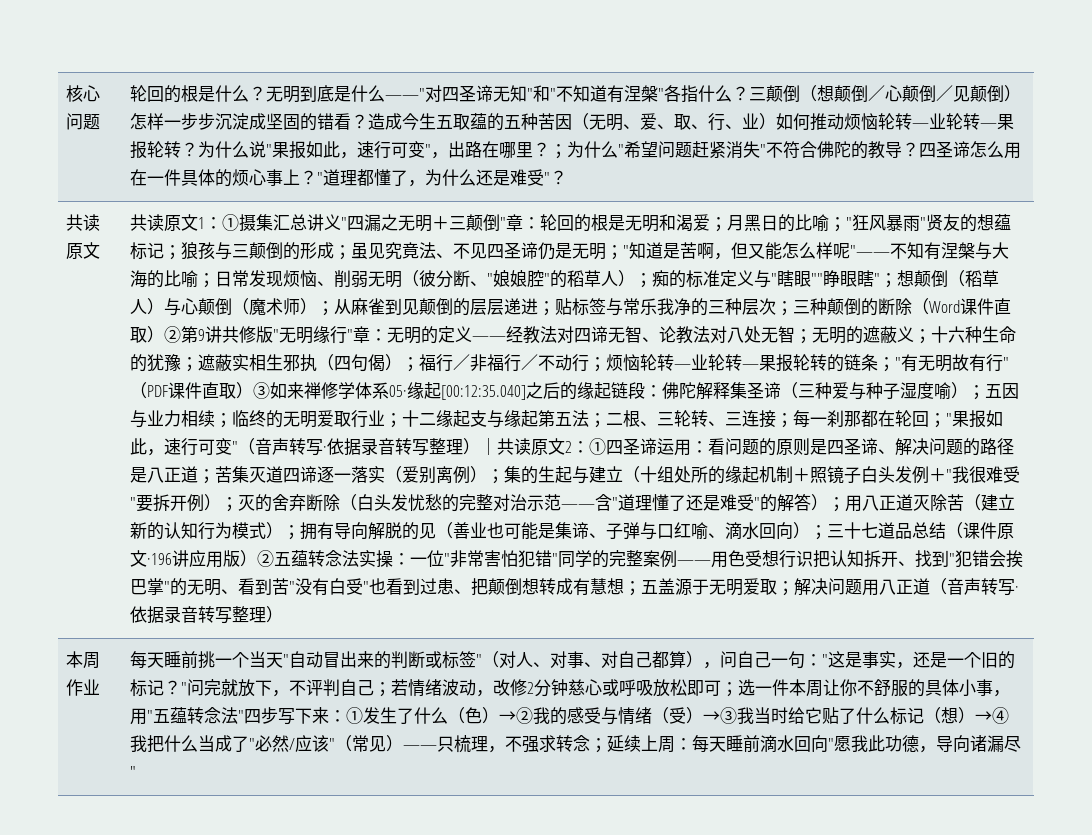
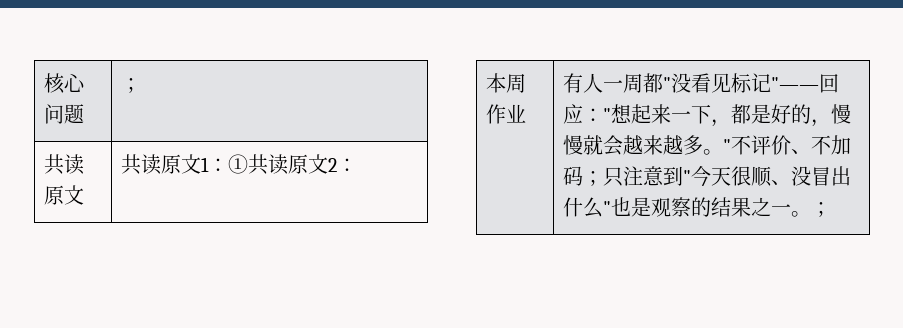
[130,85,1022,103] [130,113,1015,131] [130,141,1022,159] [130,169,568,187] 轮回的根是什么？无明到底是什么——"对四圣谛无知"和"不知道有涅槃"各指什么？三颠倒（想颠倒／心颠倒／见颠倒）怎样一步步沉淀成坚固的错看？造成今生五取蕴的五种苦因（无明、爱、取、行、业）如何推动烦恼轮转—业轮转—果报轮转？为什么说"果报如此，速行可变"，出路在哪里？；为什么"希望问题赶紧消失"不符合佛陀的教导？四圣谛怎么用在一件具体的烦心事上？"道理都懂了，为什么还是难受"？ -> [121,78,142,93] ；
[239,214,1012,232] [130,242,1010,260] [130,270,1000,288] [130,298,1012,316] [130,326,1017,344] [130,354,1010,372] [130,382,1020,400] [130,410,1004,428] [130,438,1015,456] [130,466,1021,484] [130,493,1016,512] [130,522,1015,540] [130,550,1024,568] [130,578,1020,596] [130,606,284,624] [66,651,101,669] [66,679,101,696] [130,651,1016,669] [130,679,1011,697] [130,707,1010,725] [130,735,1022,753] [130,766,137,778] 摄集汇总讲义"四漏之无明＋三颠倒"章：轮回的根是无明和渴爱；月黑日的比喻；"狂风暴雨"贤友的想蕴标记；狼孩与三颠倒的形成；虽见究竟法、不见四圣谛仍是无明；"知道是苦啊，但又能怎么样呢"——不知有涅槃与大海的比喻；日常发现烦恼、削弱无明（彼分断、"娘娘腔"的稻草人）；痴的标准定义与"瞎眼""睁眼瞎"；想颠倒（稻草人）与心颠倒（魔术师）；从麻雀到见颠倒的层层递进；贴标签与常乐我净的三种层次；三种颠倒的断除（Word课件直取）②第9讲共修版"无明缘行"章：无明的定义——经教法对四谛无智、论教法对八处无智；无明的遮蔽义；十六种生命的犹豫；遮蔽实相生邪执（四句偈）；福行／非福行／不动行；烦恼轮转—业轮转—果报轮转的链条；"有无明故有行"（PDF课件直取）③如来禅修学体系05·缘起[00:12:35.040]之后的缘起链段：佛陀解释集圣谛（三种爱与种子湿度喻）；五因与业力相续；临终的无明爱取行业；十二缘起支与缘起第五法；二根、三轮转、三连接；每一刹那都在轮回；"果报如此，速行可变"（音声转写·依据录音转写整理）｜共读原文2：①四圣谛运用：看问题的原则是四圣谛、解决问题的路径是八正道；苦集灭道四谛逐一落实（爱别离例）；集的生起与建立（十组处所的缘起机制＋照镜子白头发例＋"我很难受"要拆开例）；灭的舍弃断除（白头发忧愁的完整对治示范——含"道理懂了还是难受"的解答）；用八正道灭除苦（建立新的认知行为模式）；拥有导向解脱的见（善业也可能是集谛、子弹与口红喻、滴水回向）；三十七道品总结（课件原文·196讲应用版）②五蕴转念法实操：一位"非常害怕犯错"同学的完整案例——用色受想行识把认知拆开、找到"犯错会挨巴掌"的无明、看到苦"没有白受"也看到过患、把颠倒想转成有慧想；五盖源于无明爱取；解决问题用八正道（音声转写·依据录音转写整理） // 本周作业 | 每天睡前挑一个当天"自动冒出来的判断或标签"（对人、对事、对自己都算），问自己一句："这是事实，还是一个旧的标记？"问完就放下，不评判自己；若情绪波动，改修2分钟慈心或呼吸放松即可；选一件本周让你不舒服的具体小事，用"五蕴转念法"四步写下来：①发生了什么（色）→②我的感受与情绪（受）→③我当时给它贴了什么标记（想）→④我把什么当成了"必然/应该"（常见）——只梳理，不强求转念；延续上周：每天睡前滴水回向"愿我此功德，导向诸漏尽" -> [248,154,358,175] [486,73,527,93] [486,104,527,124] [563,73,840,93] [563,104,852,127] [563,135,852,156] [563,166,852,187] [563,197,832,218] 共读原文2： // 本周作业 | 有人一周都"没看见标记"——回应："想起来一下，都是好的，慢慢就会越来越多。"不评价、不加码；只注意到"今天很顺、没冒出什么"也是观察的结果之一。；

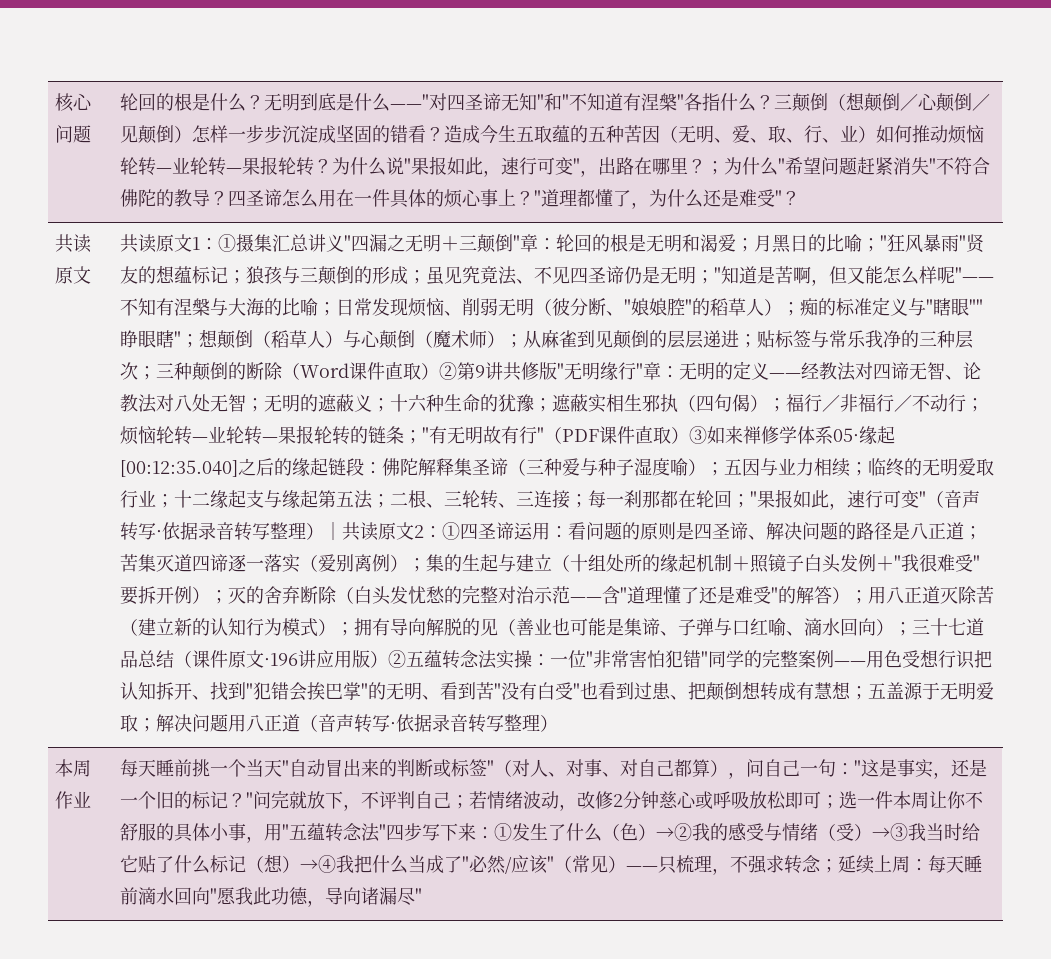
[121,78,142,93] ； -> [120,92,991,112] [120,124,985,144] [120,156,991,177] [120,189,801,209] 轮回的根是什么？无明到底是什么——"对四圣谛无知"和"不知道有涅槃"各指什么？三颠倒（想颠倒／心颠倒／见颠倒）怎样一步步沉淀成坚固的错看？造成今生五取蕴的五种苦因（无明、爱、取、行、业）如何推动烦恼轮转—业轮转—果报轮转？为什么说"果报如此，速行可变"，出路在哪里？；为什么"希望问题赶紧消失"不符合佛陀的教导？四圣谛怎么用在一件具体的烦心事上？"道理都懂了，为什么还是难受"？
[248,154,358,175] [486,73,527,93] [486,104,527,124] [563,73,840,93] [563,104,852,127] [563,135,852,156] [563,166,852,187] [563,197,832,218] 共读原文2： // 本周作业 | 有人一周都"没看见标记"——回应："想起来一下，都是好的，慢慢就会越来越多。"不评价、不加码；只注意到"今天很顺、没冒出什么"也是观察的结果之一。； -> [236,234,986,253] [120,265,995,286] [120,297,984,317] [120,329,974,349] [120,361,982,381] [120,394,985,413] [120,425,896,445] [120,458,995,477] [120,489,981,510] [120,522,983,541] [120,554,981,573] [120,585,995,605] [120,618,985,637] [120,649,993,669] [120,681,995,701] [120,714,559,733] [55,759,92,777] [55,791,92,809] [120,759,988,779] [120,790,984,811] [120,823,981,843] [120,854,983,875] [120,887,423,907] 摄集汇总讲义"四漏之无明＋三颠倒"章：轮回的根是无明和渴爱；月黑日的比喻；"狂风暴雨"贤友的想蕴标记；狼孩与三颠倒的形成；虽见究竟法、不见四圣谛仍是无明；"知道是苦啊，但又能怎么样呢"——不知有涅槃与大海的比喻；日常发现烦恼、削弱无明（彼分断、"娘娘腔"的稻草人）；痴的标准定义与"瞎眼""睁眼瞎"；想颠倒（稻草人）与心颠倒（魔术师）；从麻雀到见颠倒的层层递进；贴标签与常乐我净的三种层次；三种颠倒的断除（Word课件直取）②第9讲共修版"无明缘行"章：无明的定义——经教法对四谛无智、论教法对八处无智；无明的遮蔽义；十六种生命的犹豫；遮蔽实相生邪执（四句偈）；福行／非福行／不动行；烦恼轮转—业轮转—果报轮转的链条；"有无明故有行"（PDF课件直取）③如来禅修学体系05·缘起[00:12:35.040]之后的缘起链段：佛陀解释集圣谛（三种爱与种子湿度喻）；五因与业力相续；临终的无明爱取行业；十二缘起支与缘起第五法；二根、三轮转、三连接；每一刹那都在轮回；"果报如此，速行可变"（音声转写·依据录音转写整理）｜共读原文2：①四圣谛运用：看问题的原则是四圣谛、解决问题的路径是八正道；苦集灭道四谛逐一落实（爱别离例）；集的生起与建立（十组处所的缘起机制＋照镜子白头发例＋"我很难受"要拆开例）；灭的舍弃断除（白头发忧愁的完整对治示范——含"道理懂了还是难受"的解答）；用八正道灭除苦（建立新的认知行为模式）；拥有导向解脱的见（善业也可能是集谛、子弹与口红喻、滴水回向）；三十七道品总结（课件原文·196讲应用版）②五蕴转念法实操：一位"非常害怕犯错"同学的完整案例——用色受想行识把认知拆开、找到"犯错会挨巴掌"的无明、看到苦"没有白受"也看到过患、把颠倒想转成有慧想；五盖源于无明爱取；解决问题用八正道（音声转写·依据录音转写整理） // 本周作业 | 每天睡前挑一个当天"自动冒出来的判断或标签"（对人、对事、对自己都算），问自己一句："这是事实，还是一个旧的标记？"问完就放下，不评判自己；若情绪波动，改修2分钟慈心或呼吸放松即可；选一件本周让你不舒服的具体小事，用"五蕴转念法"四步写下来：①发生了什么（色）→②我的感受与情绪（受）→③我当时给它贴了什么标记（想）→④我把什么当成了"必然/应该"（常见）——只梳理，不强求转念；延续上周：每天睡前滴水回向"愿我此功德，导向诸漏尽"

